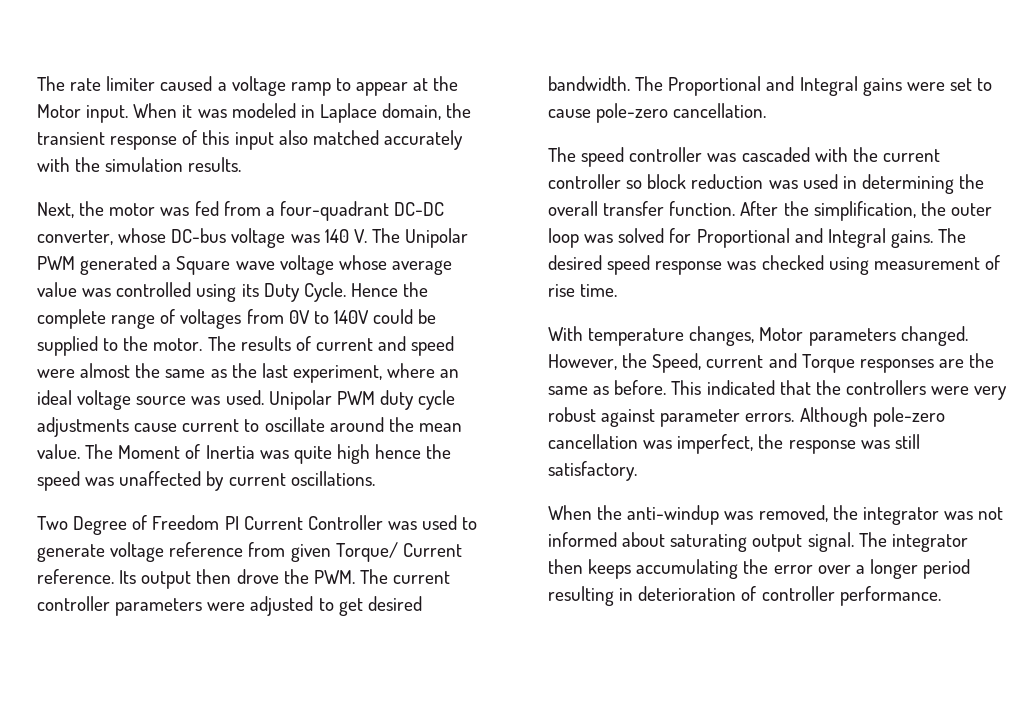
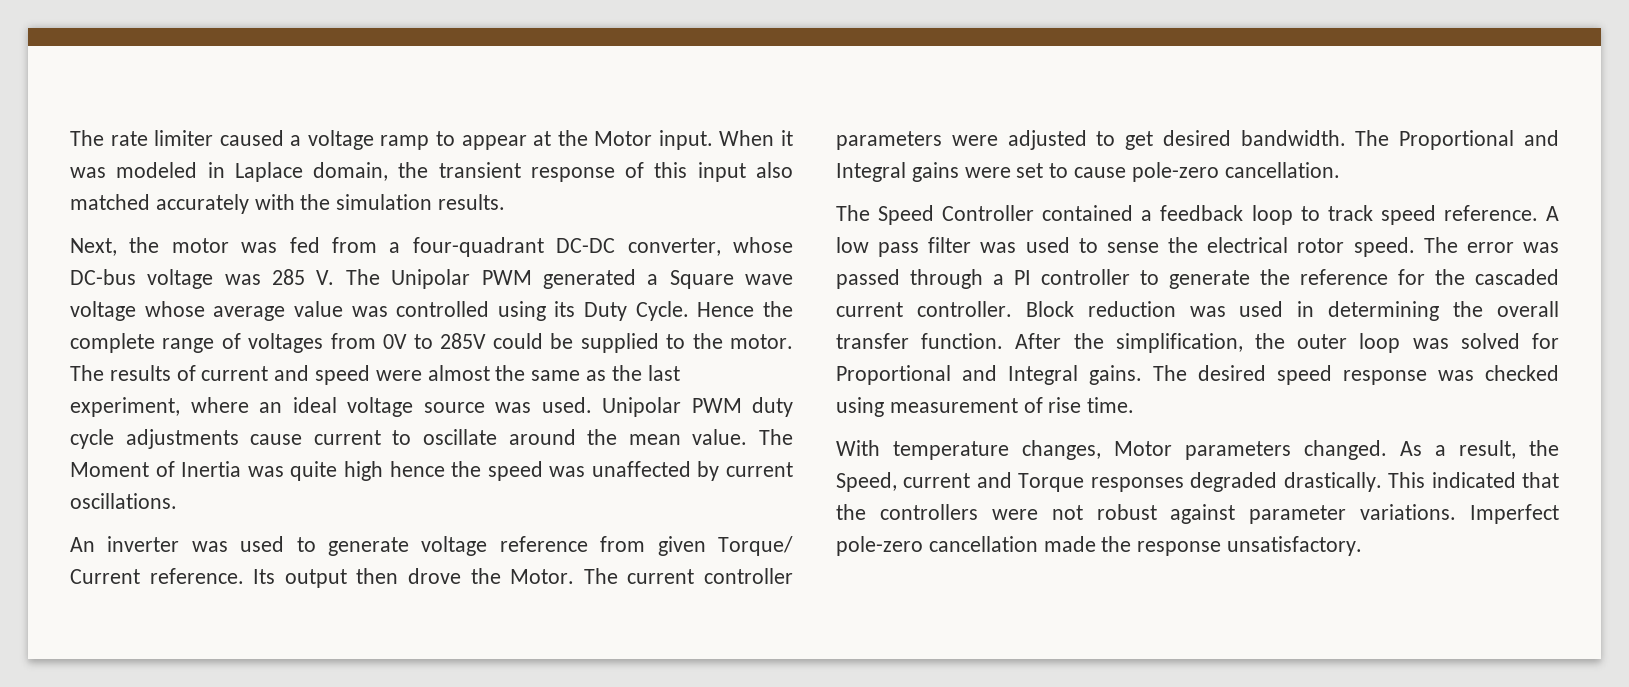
[324,229,349,243] 140 -> [272,269,306,285] 285
[333,310,369,324] 140V -> [440,333,487,349] 285V
[37,515,383,535] Two Degree of Freedom PI Current Controller -> [70,536,180,552] An inverter
[313,570,355,584] PWM. -> [510,569,575,584] Motor.
[581,147,940,167] [548,174,687,189] speed controller was cascaded with the current controller so block -> [878,205,1559,225] [836,237,1559,257] [836,269,1559,289] [836,301,1074,317] Speed Controller contained a feedback loop to track speed reference. A low pass filter was used to sense the electrical rotor speed. The error was passed through a PI controller to generate the reference for the cascaded current controller. Block
[548,354,617,370] However, -> [1400,440,1516,459] As a result,
[938,353,995,368] [548,380,667,395] are the same as before. -> [1190,472,1382,492] degraded drastically.
[974,386,1008,400] very -> [1051,505,1083,520] not
[745,407,945,427] [548,434,920,454] [548,461,637,481] [548,505,1004,525] [548,532,968,552] [548,559,971,579] [548,586,941,606] errors. Although pole-zero cancellation was imperfect, the response was still satisfactory. // When the anti-windup was removed, the integrator was not informed about saturating output signal. The integrator then keeps accumulating the error over a longer period resulting in deterioration of controller performance. -> [1360,504,1559,524] [836,536,1363,556] variations. Imperfect pole-zero cancellation made the response unsatisfactory.

